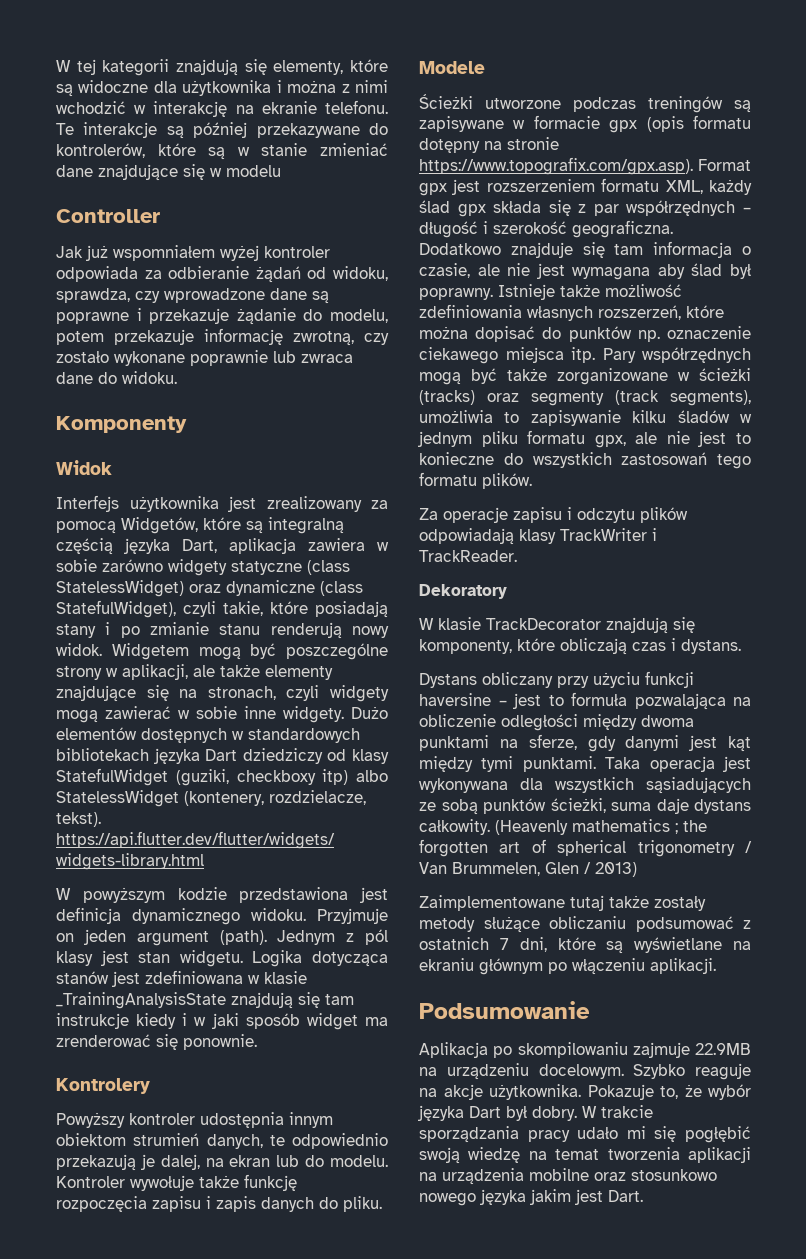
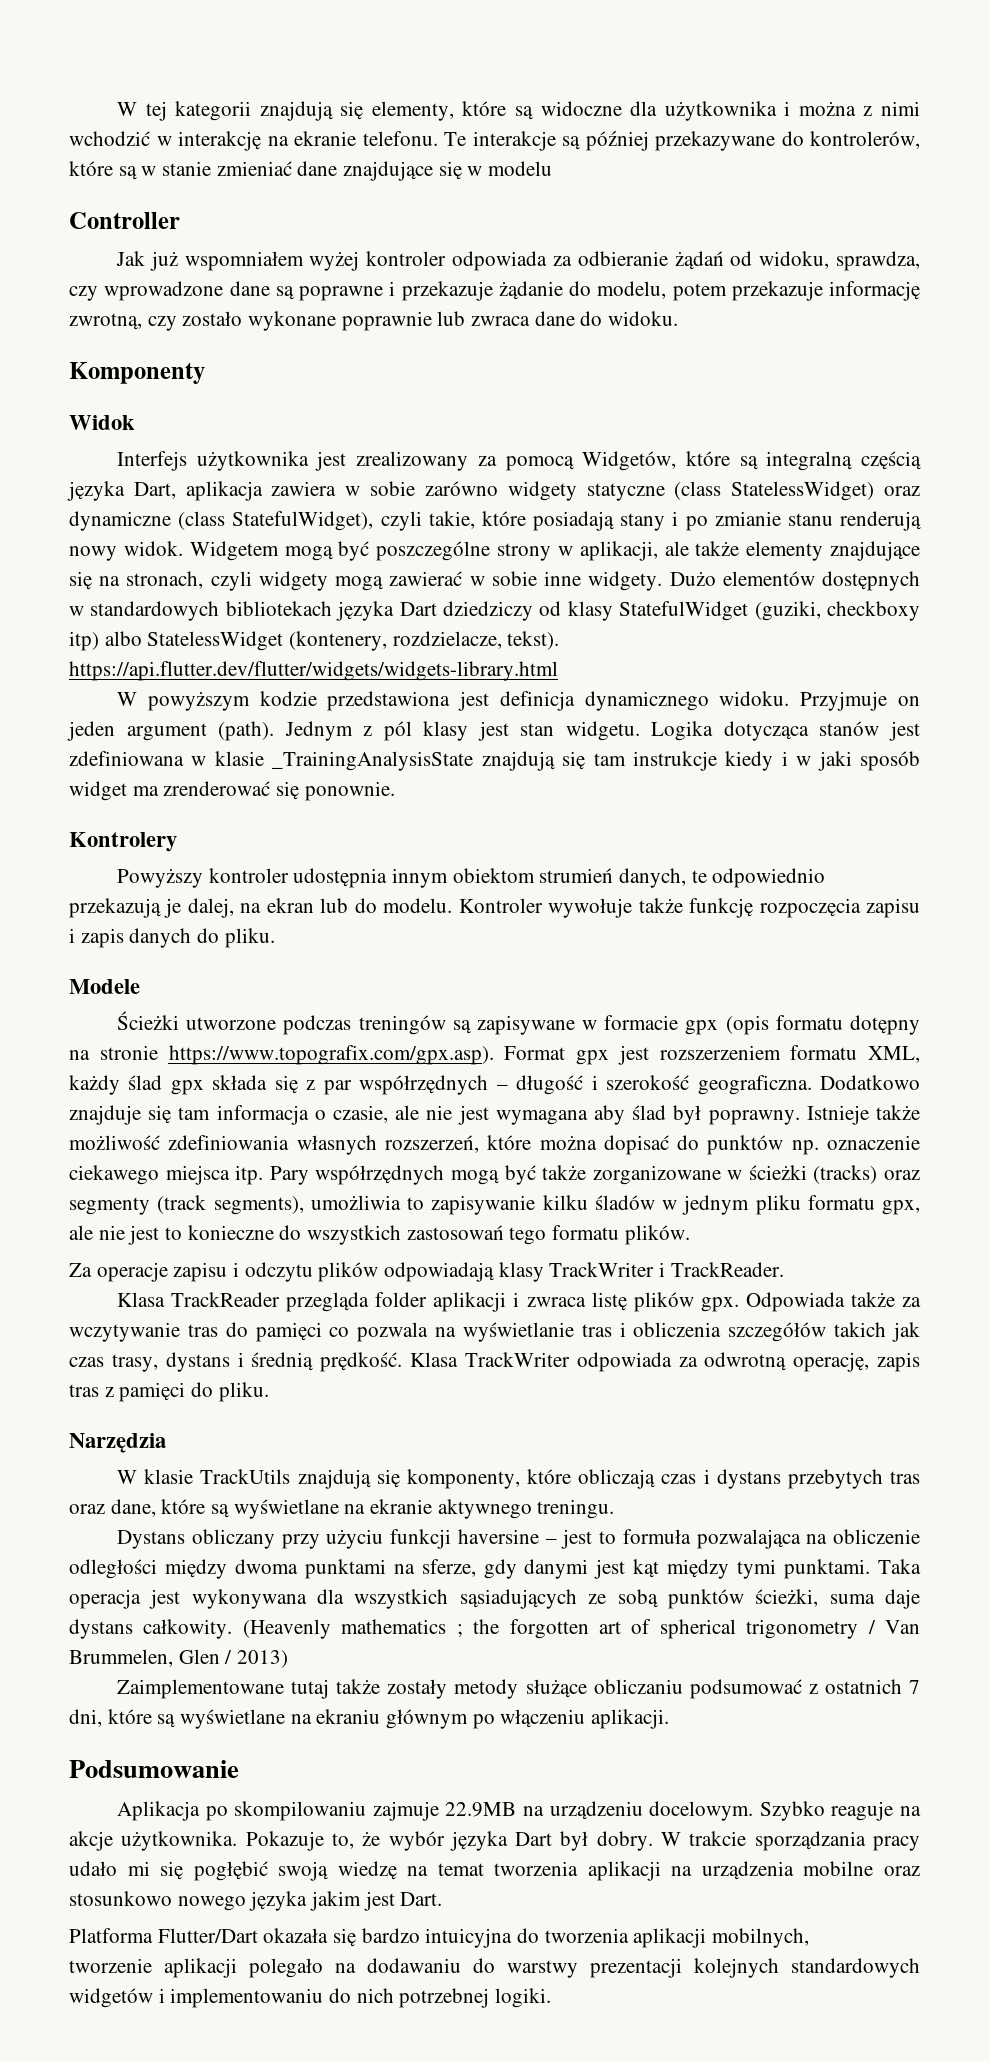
[419,584,507,599] Dekoratory -> [117,1292,921,1312] [69,1322,920,1342] [69,1352,921,1372] [69,1382,269,1402] [69,1433,166,1453] Klasa TrackReader przegląda folder aplikacji i zwraca listę plików gpx. Odpowiada także za wczytywanie tras do pamięci co pozwala na wyświetlanie tras i obliczenia szczegółów takich jak czas trasy, dystans i średnią prędkość. Klasa TrackWriter odpowiada za odwrotną operację, zapis tras z pamięci do pliku. // Narzędzia
[486,618,601,630] TrackDecorator -> [200,1469,291,1484] TrackUtils
[681,639,741,654] dystans. -> [716,1469,921,1489] [69,1499,615,1519] dystans przebytych tras oraz dane, które są wyświetlane na ekranie aktywnego treningu.
(643, 1196) none -> [69,1928,810,1948] [69,1958,920,1978] [69,1988,552,2008] // Platforma Flutter/Dart okazała się bardzo intuicyjna do tworzenia aplikacji mobilnych, // tworzenie aplikacji polegało na dodawaniu do warstwy prezentacji kolejnych standardowych widgetów i implementowaniu do nich potrzebnej logiki.

